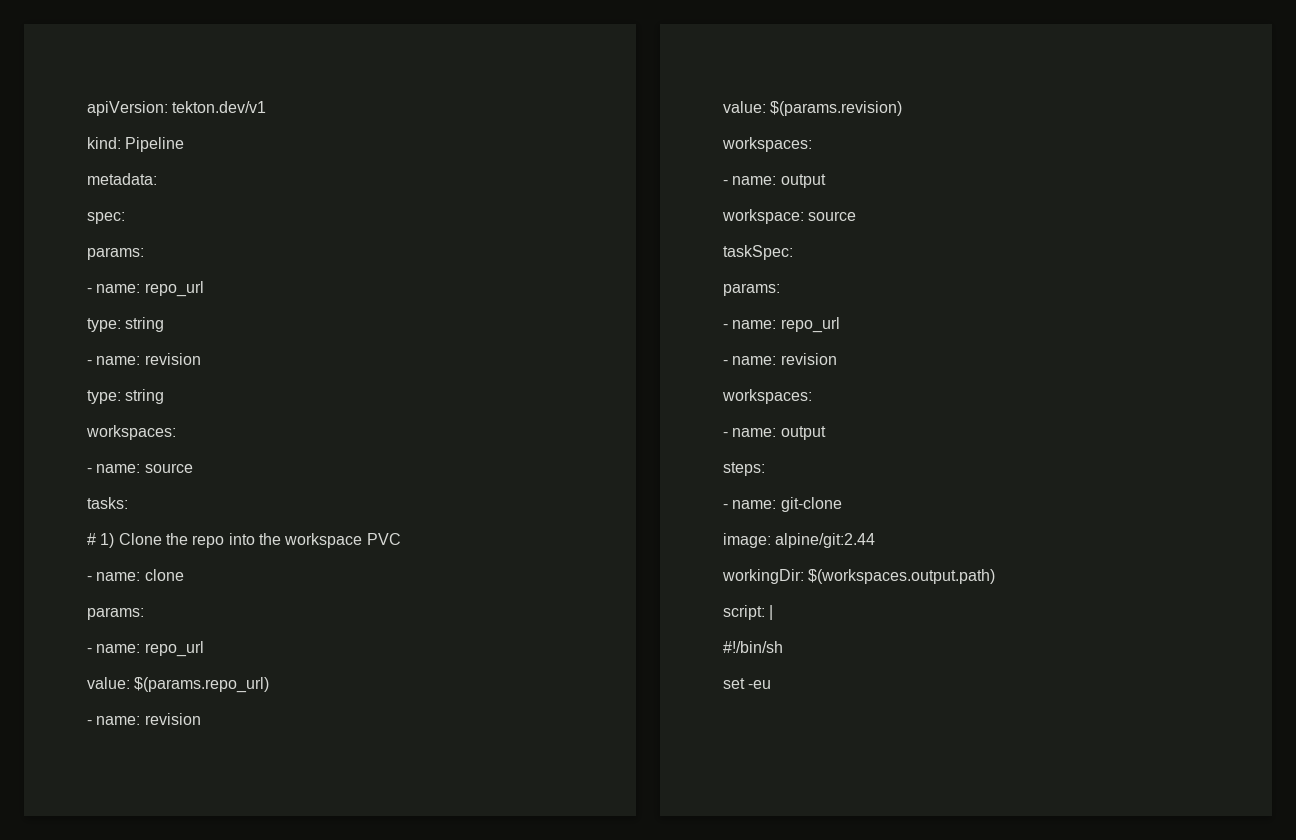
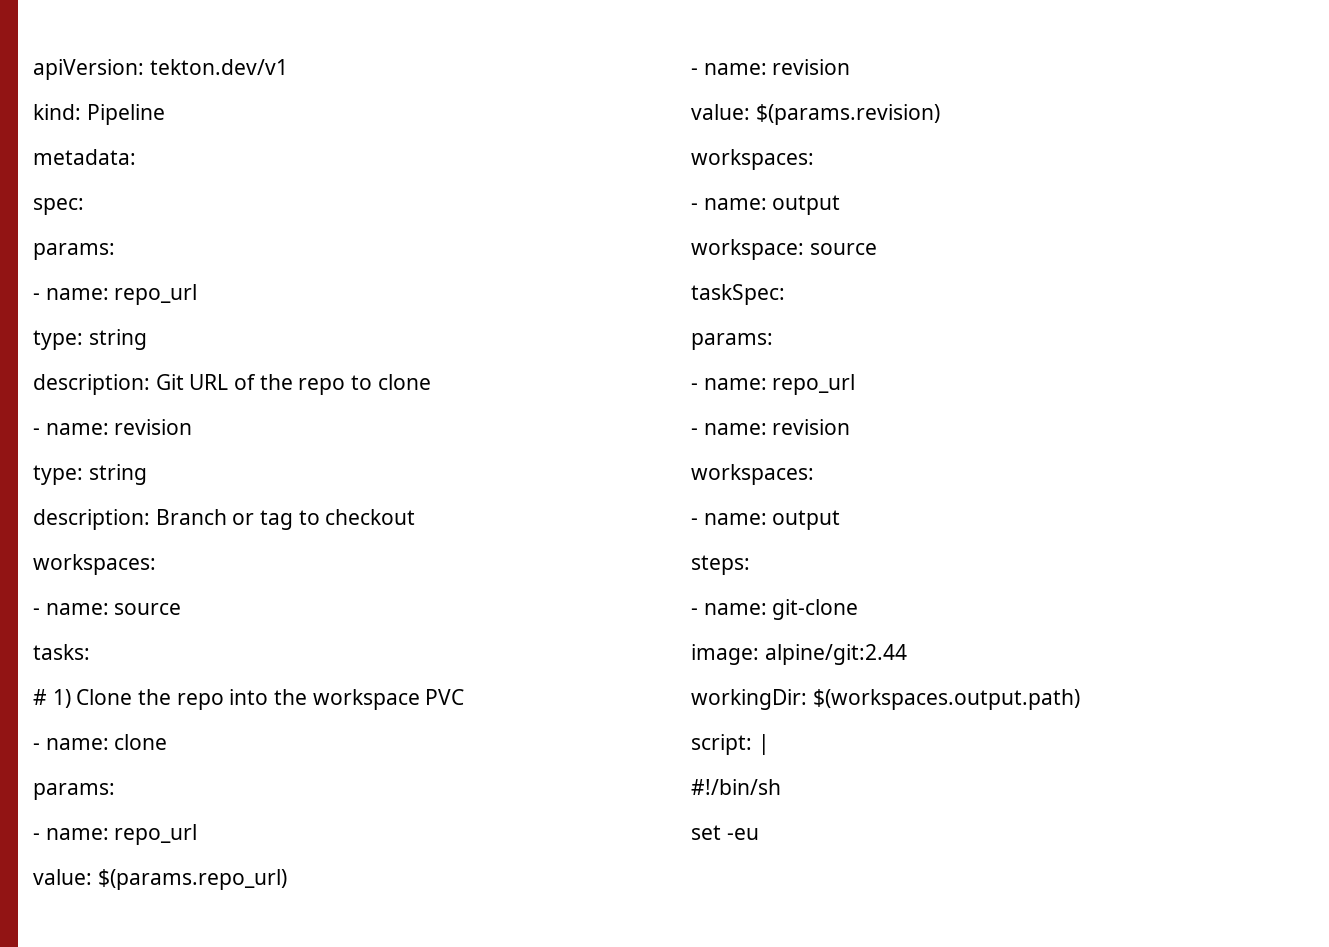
(165, 324) none -> [33,374,431,395] // description: Git URL of the repo to clone
(165, 396) none -> [33,509,416,530] // description: Branch or tag to checkout

